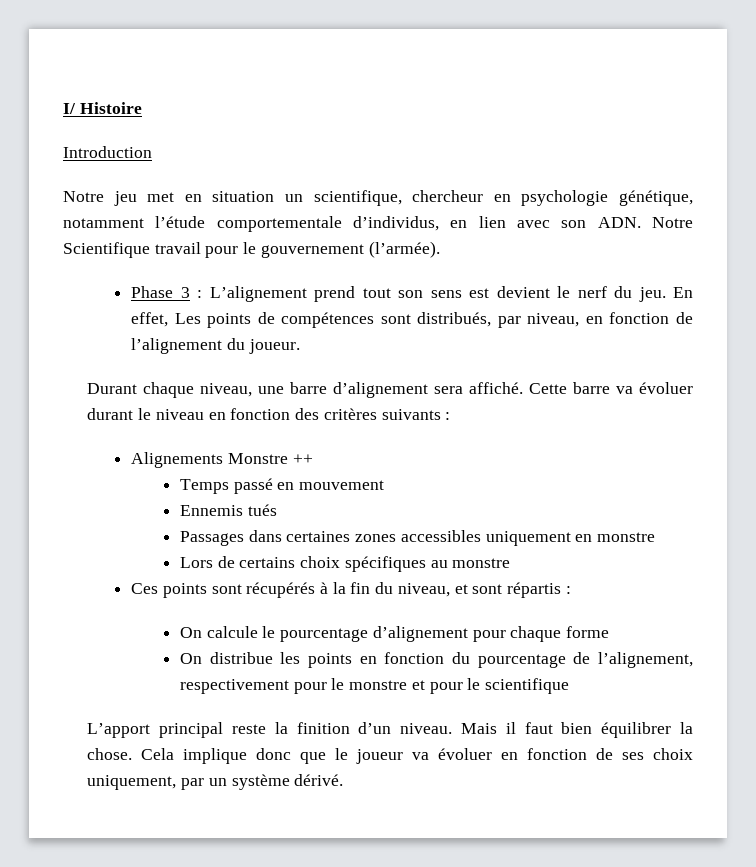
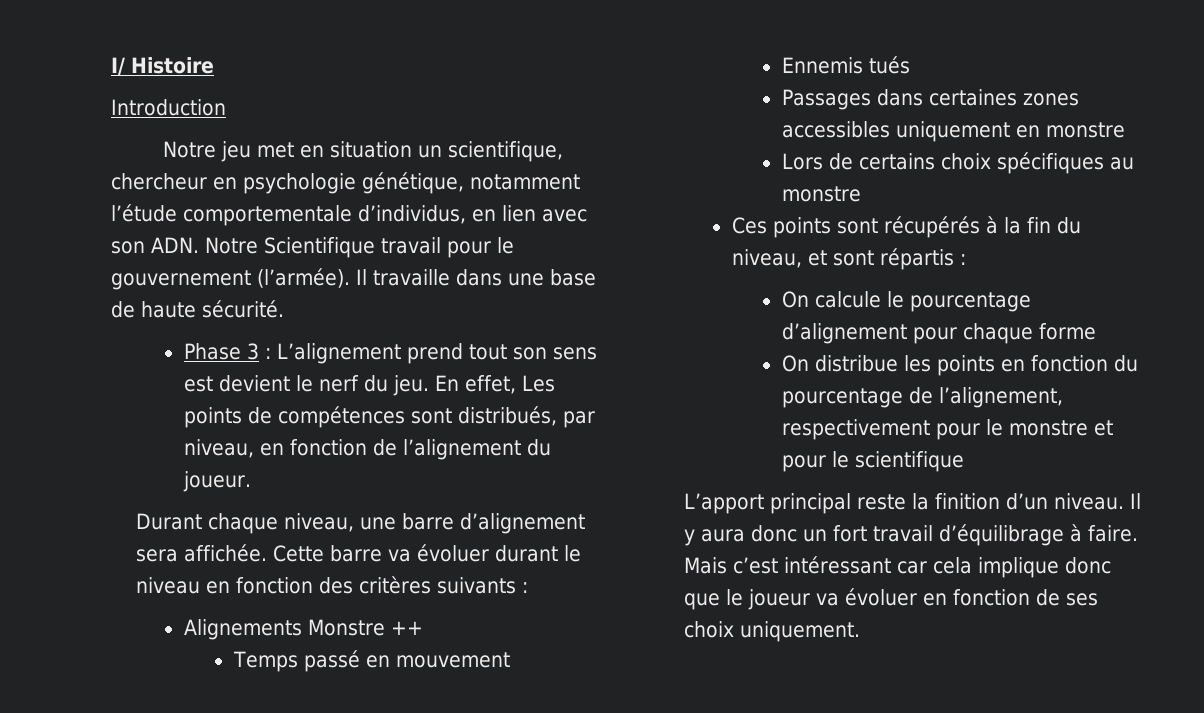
(440, 249) none -> [356,269,596,286] [111,300,284,318] Il travaille dans une base de haute sécurité.
[469,382,524,394] affiché. -> [184,544,268,562] affichée.
[461,722,693,738] [87,748,175,760] Mais il faut bien équilibrer la chose. Cela -> [1130,493,1142,509] [684,524,1139,546] [684,556,973,574] Il y aura donc un fort travail d’équilibrage à faire. Mais c’est intéressant car cela
[87,774,344,790] uniquement, par un système dérivé. -> [740,621,861,642] uniquement.

